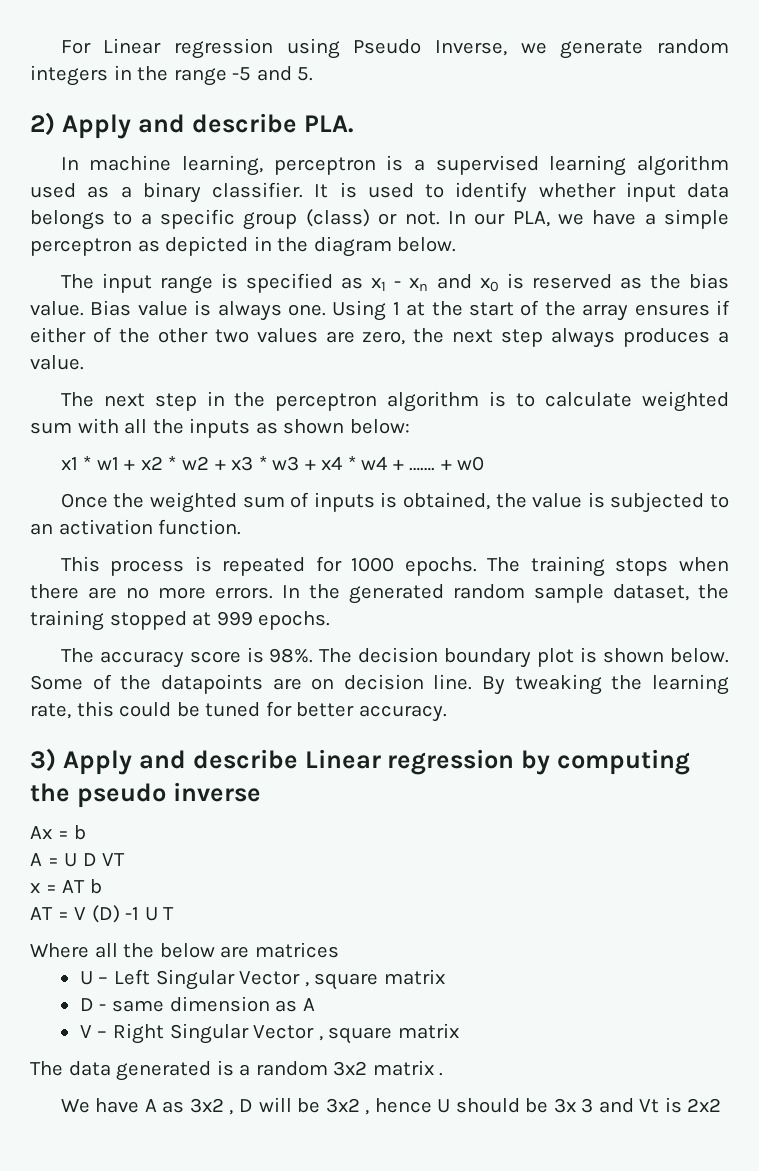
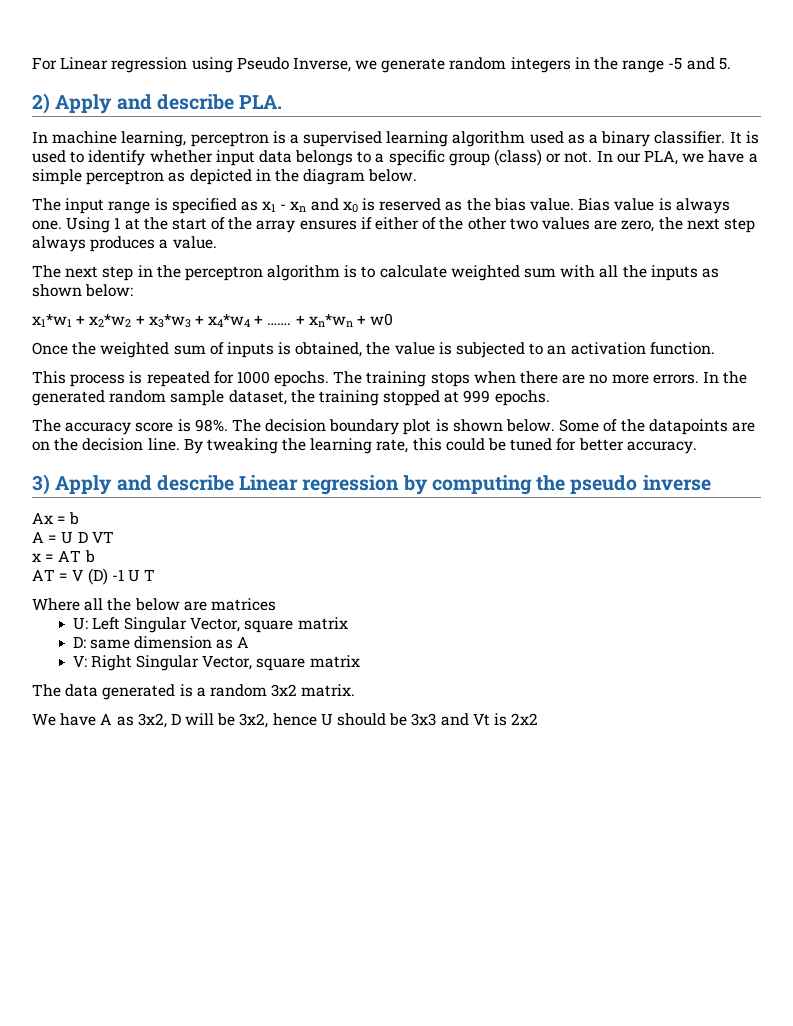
[60,455,388,471] x1 * w1 + x2 * w2 + x3 * w3 + x4 * w4 -> [32,313,251,328] x1*w1 + x2*w2 + x3*w3 + x4*w4
(452, 464) none -> [308,313,367,327] xn*wn +
(335, 684) none -> [54,438,79,451] the
[79,969,445,990] [79,998,107,1011] U – Left Singular Vector , square matrix // D - -> [72,617,348,633] [72,636,86,648] U: Left Singular Vector, square matrix // D:
[79,1023,323,1044] V – Right Singular Vector , -> [72,655,253,671] V: Right Singular Vector,
[372,1060,444,1076] matrix . -> [301,684,356,697] matrix.
[189,1098,234,1115] 3x2 , -> [137,713,167,728] 3x2,
[325,1098,370,1115] 3x2 , -> [239,713,269,728] 3x2,
[553,1098,594,1113] 3x 3 -> [411,713,437,726] 3x3

